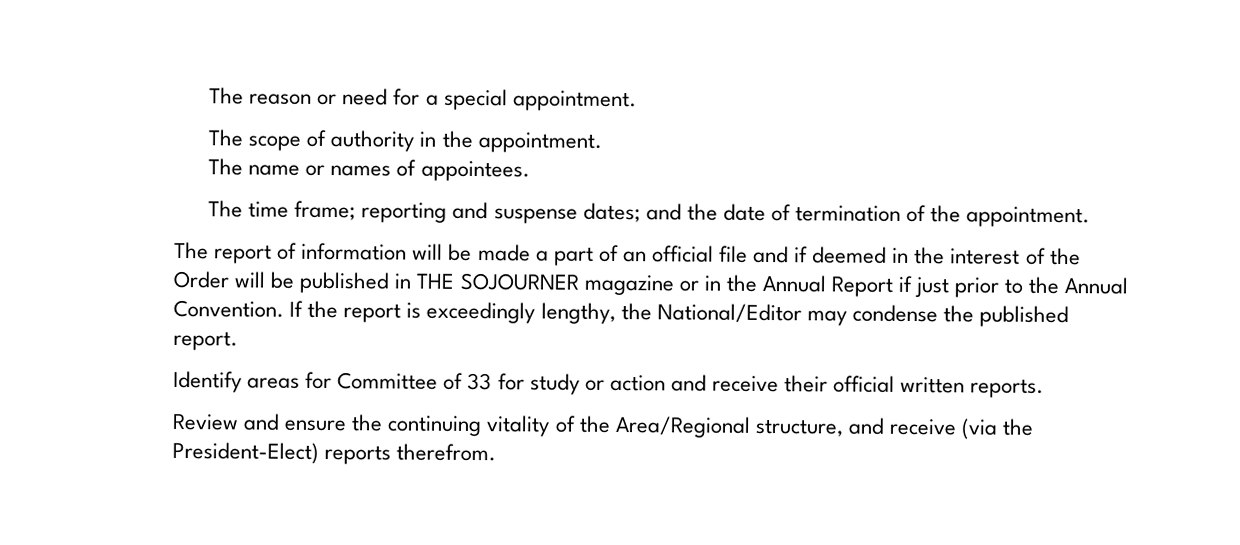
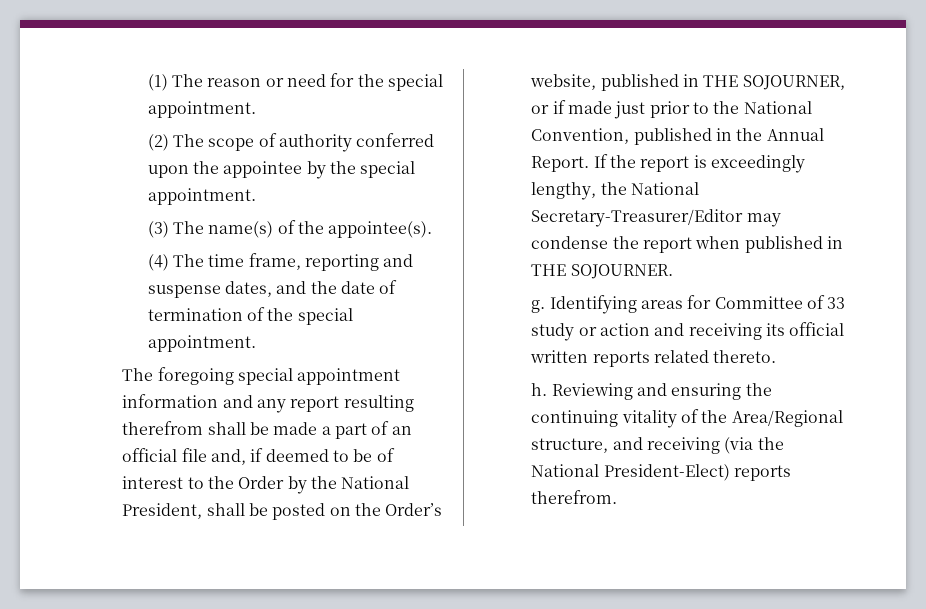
(209, 96) none -> [147,74,168,91] (1)
[425,88,637,112] a special appointment. // -> [357,74,443,91] [147,101,256,118] [147,134,169,151] the special appointment. // (2)
[419,130,602,153] [208,158,530,182] in the appointment. // The name or names of appointees. // -> [356,133,435,147] [147,161,416,179] [147,188,256,205] [147,220,433,238] [147,254,169,271] conferred upon the appointee by the special appointment. // (3) The name(s) of the appointee(s). // (4)
[294,200,357,221] frame; -> [248,253,301,270] frame,
[582,202,641,223] dates; -> [225,281,273,297] dates,
[966,206,1091,228] [174,241,444,264] appointment. // The report of information will -> [297,308,353,325] [147,335,256,352] [122,367,401,385] [122,394,414,413] [122,421,246,435] special appointment. // The foregoing special appointment information and any report resulting therefrom shall
[753,245,790,264] and -> [211,449,247,465] and,
[892,247,1081,266] [173,270,1129,298] [173,299,285,318] in the interest of the Order will be published in THE SOJOURNER magazine or in the Annual Report if just prior to the Annual Convention. -> [333,448,395,462] [122,476,410,494] [122,503,443,520] [530,74,845,91] [531,100,812,119] [531,128,824,145] [531,156,590,172] to be of interest to the Order by the National President, shall be posted on the Order’s website, published in THE SOJOURNER, or if made just prior to the National Convention, published in the Annual Report.
[656,303,802,324] National/Editor -> [631,182,700,195] [531,209,744,227] National Secretary-Treasurer/Editor
[978,305,1069,328] [173,330,239,351] [173,370,243,393] published report. // Identify -> [643,236,844,253] [531,264,673,279] [531,295,637,314] report when published in THE SOJOURNER. // g. Identifying
[497,373,525,391] for -> (846, 303) none
[711,375,1045,398] [172,413,347,432] receive their official written reports. // Review and ensure -> [688,322,845,340] [530,350,777,367] [531,383,742,400] receiving its official written reports related thereto. // h. Reviewing and ensuring
[888,418,957,436] receive -> [647,437,721,454] receiving
(1035, 427) none -> [531,464,600,477] National

